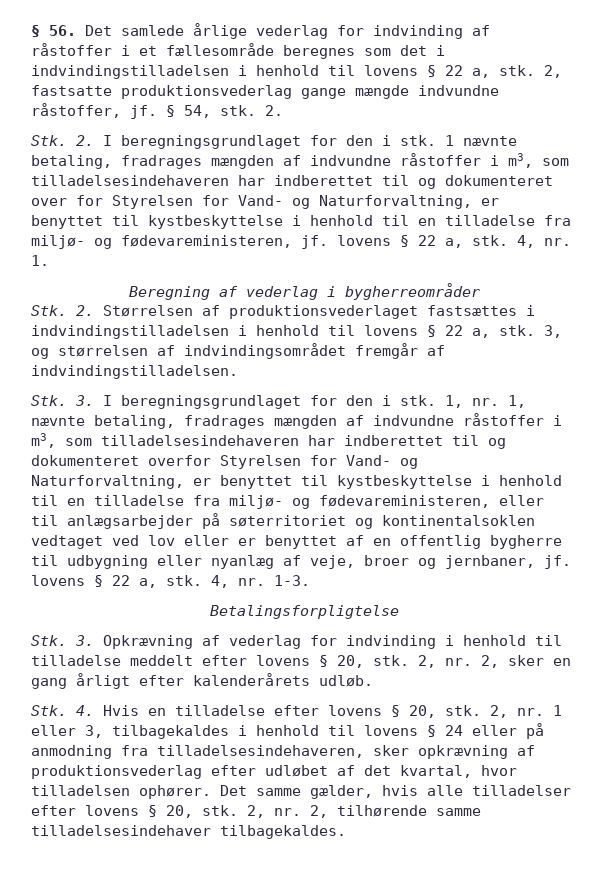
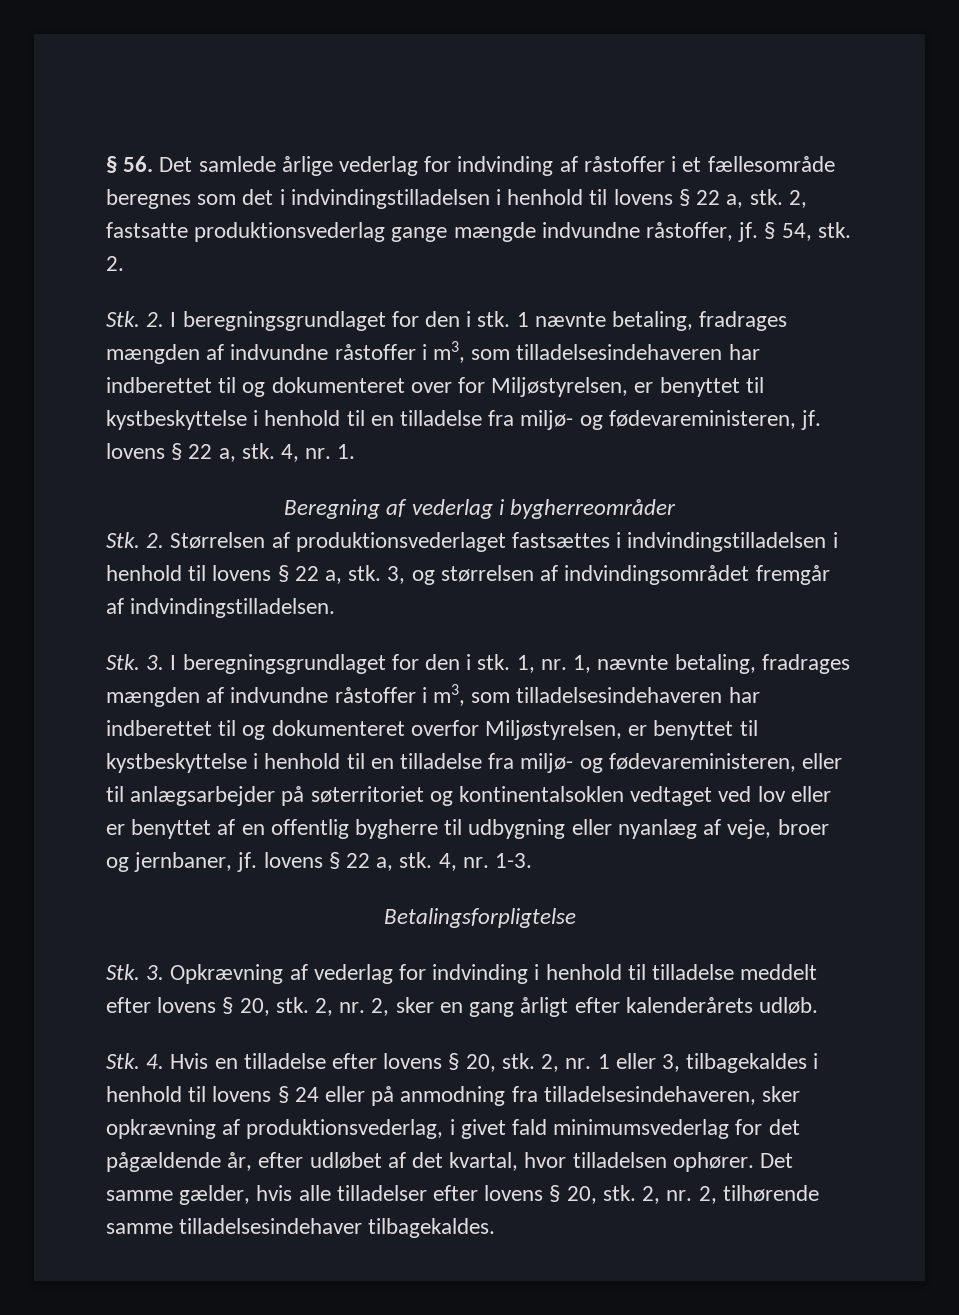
[112,195,472,209] Styrelsen for Vand- og Naturforvaltning, -> [491,377,629,397] Miljøstyrelsen,
[220,455,418,469] [31,475,184,489] Styrelsen for Vand- og Naturforvaltning, -> [485,720,623,740] Miljøstyrelsen,
[31,765,202,779] produktionsvederlag -> [246,1119,800,1139] [106,1152,253,1172] produktionsvederlag, i givet fald minimumsvederlag for det pågældende år,

